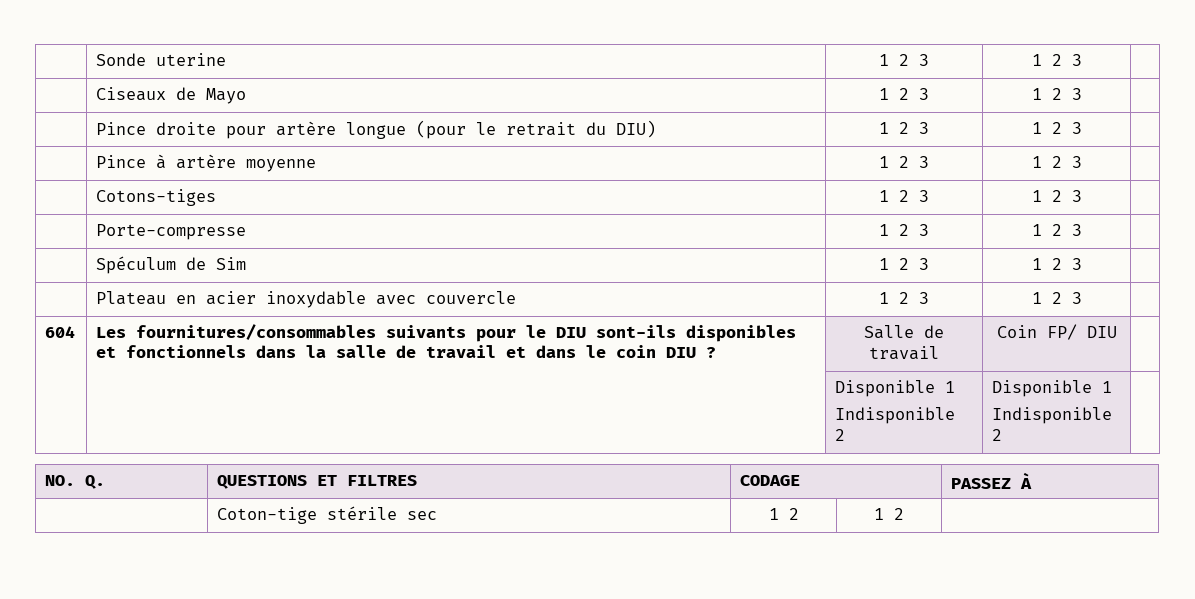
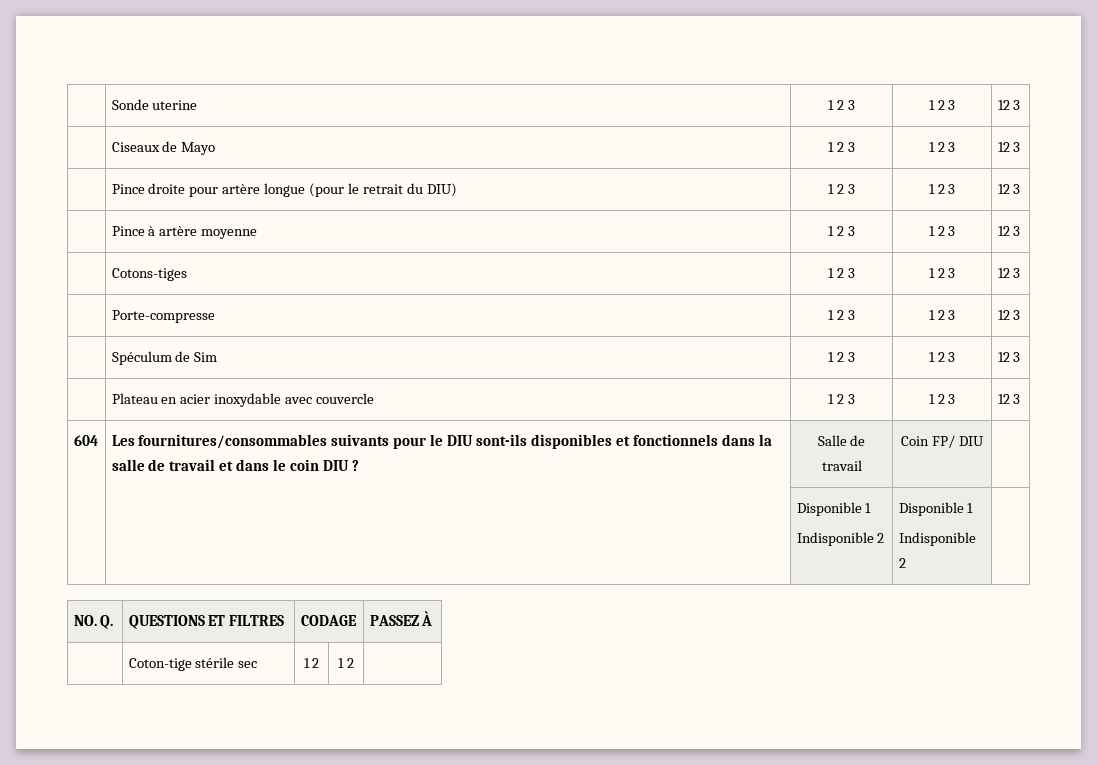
(1082, 60) none -> [997,100,1021,110] 12 3
(1082, 94) none -> [997,142,1021,152] 12 3
(1082, 128) none -> [997,184,1021,194] 12 3
(1082, 162) none -> [997,226,1021,236] 12 3
(1082, 196) none -> [997,268,1021,278] 12 3
(1082, 230) none -> [997,310,1021,320] 12 3
(1082, 264) none -> [997,352,1021,362] 12 3
(1082, 298) none -> [997,394,1021,404] 12 3

